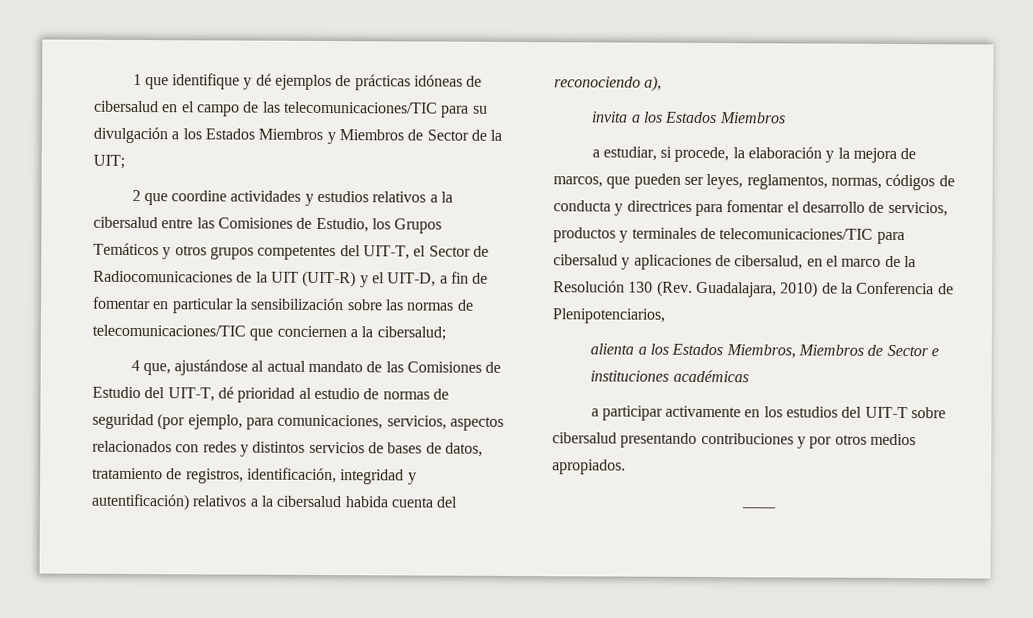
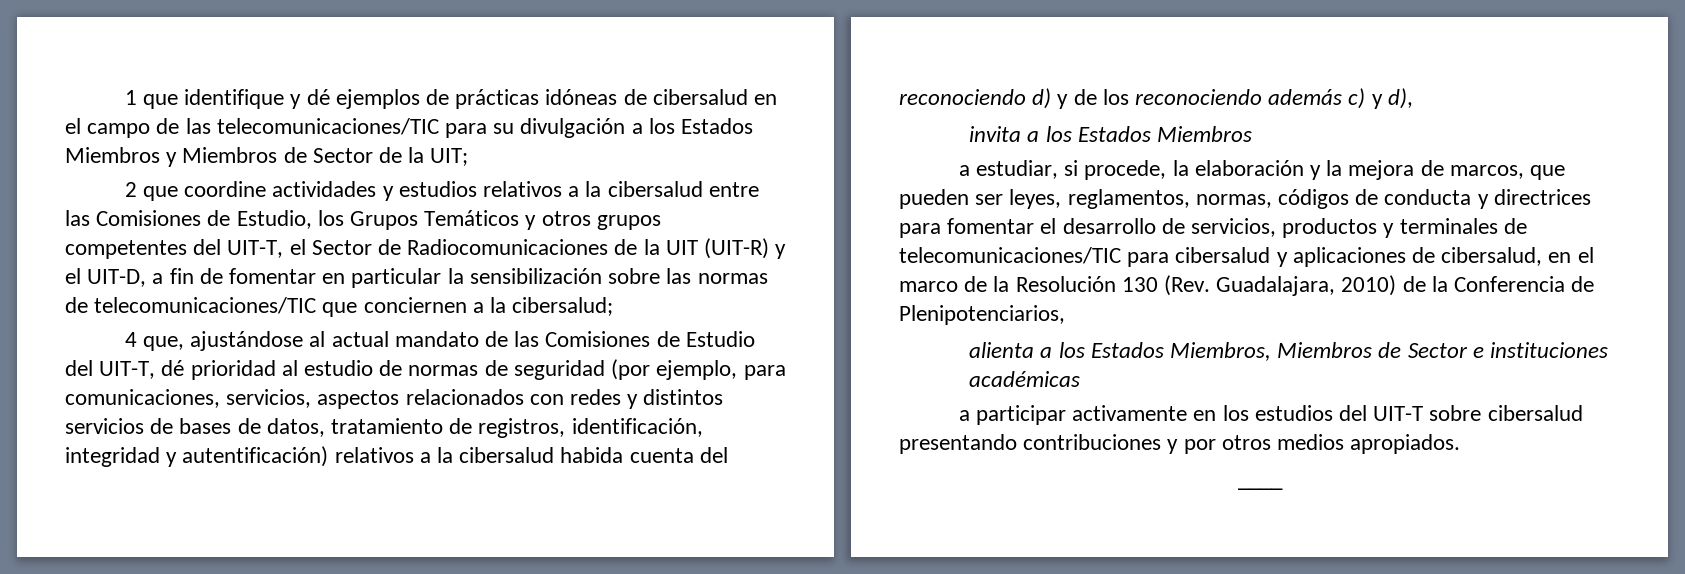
[644,75,663,92] a), -> [1032,88,1413,109] d) y de los reconociendo además c) y d),

